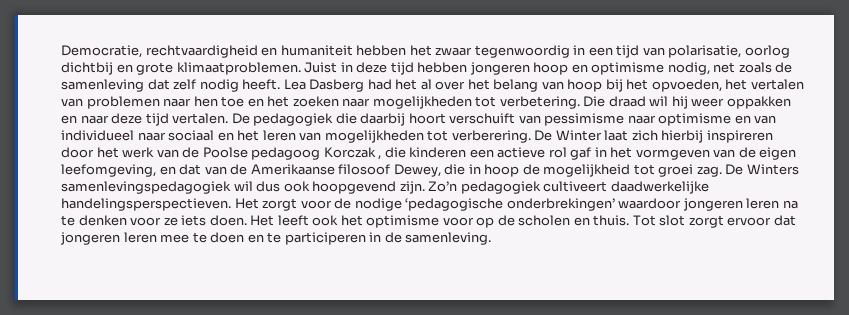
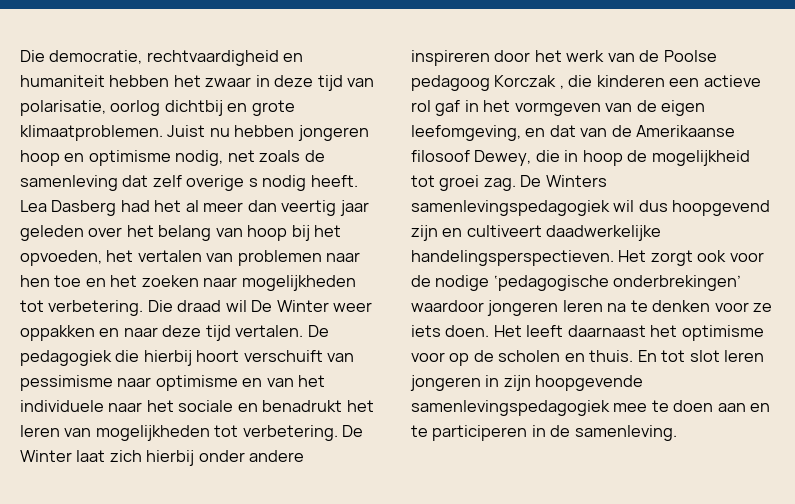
[61,45,142,58] Democratie, -> [20,50,143,64] Die democratie,
[474,45,613,58] tegenwoordig in een -> [255,75,314,87] in deze
[340,62,414,75] in deze tijd -> [209,128,230,137] nu
(197, 84) none -> [186,175,258,191] overige s
(432, 84) none -> [203,200,369,216] [20,225,84,241] meer dan veertig jaar geleden
[671,96,688,109] hij -> [251,300,329,312] De Winter
[360,113,406,126] daarbij -> [143,350,192,366] hierbij
[61,130,234,141] individueel naar sociaal en -> [298,375,326,387] [20,400,343,412] het individuele naar het sociale en benadrukt
[451,130,531,143] verberering. -> [242,425,338,441] verbetering.
(704, 136) none -> [198,450,305,462] onder andere
[283,181,541,194] ook hoopgevend zijn. Zo’n pedagogiek -> [672,200,771,216] [411,225,463,241] hoopgevend zijn en
(298, 204) none -> [697,250,727,262] ook
[312,215,339,226] ook -> [567,325,646,337] daarnaast
[632,215,796,228] [60,232,157,245] Tot slot zorgt ervoor dat jongeren leren -> [637,350,765,362] [410,375,644,391] [411,400,610,416] En tot slot leren jongeren in zijn hoopgevende samenlevingspedagogiek
(245, 237) none -> [717,403,746,412] aan

